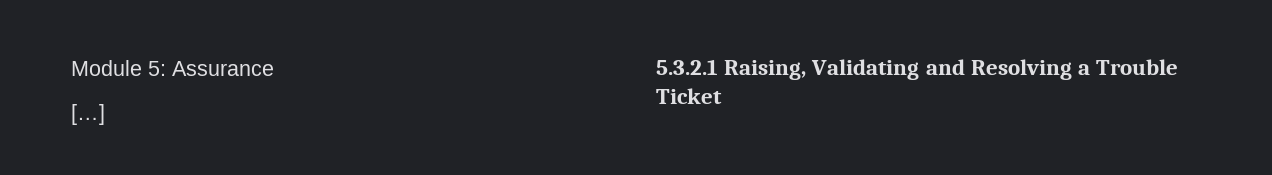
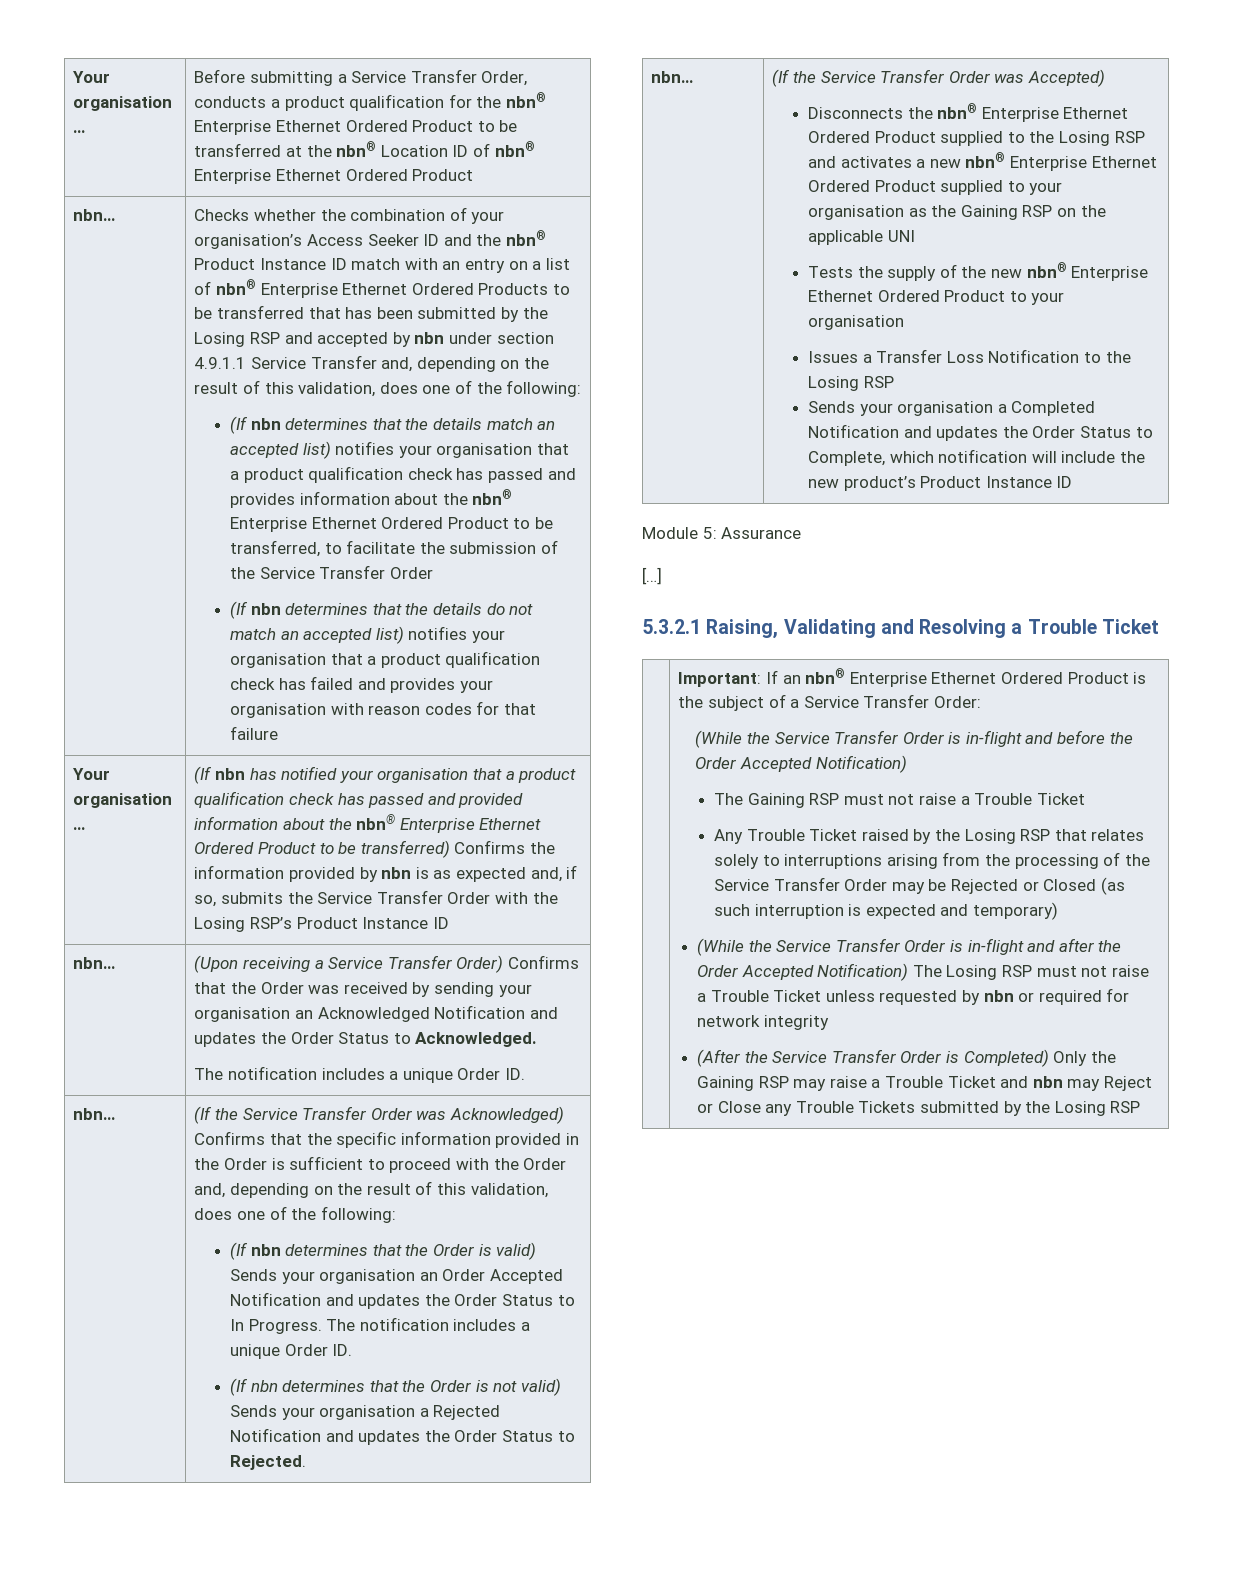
(71, 68) none -> [73,71,111,83] [73,96,173,111] [73,130,86,133] [194,69,528,86] [194,92,546,111] [194,120,518,135] [194,141,535,157] [194,169,474,184] [73,209,116,221] [194,207,505,224] [194,230,546,249] [194,258,570,273] [194,279,570,298] [194,305,548,322] [194,332,554,347] [194,355,549,372] [194,380,582,397] [230,416,556,434] [230,441,569,459] [230,466,576,483] [230,489,513,508] [230,517,553,532] [230,540,558,557] [230,565,433,579] [230,601,534,619] [230,626,505,644] [230,651,541,668] [230,676,493,693] [230,701,536,718] [230,726,279,740] [73,768,111,780] [73,793,173,808] [73,827,86,830] [194,766,577,784] [194,791,524,808] [194,814,542,833] [194,840,555,858] [194,865,578,882] [194,890,558,907] [194,917,449,932] [73,957,116,969] [194,955,579,973] [194,982,532,997] [194,1005,558,1022] [194,1032,538,1047] [194,1066,525,1083] [73,1108,116,1120] [194,1106,564,1124] [194,1131,579,1148] [194,1156,567,1173] [194,1181,548,1198] [194,1206,396,1223] [230,1242,537,1260] [230,1269,563,1284] [230,1292,575,1309] [230,1317,530,1334] [230,1344,353,1359] [230,1378,561,1396] [230,1405,501,1420] [230,1428,575,1445] [230,1455,307,1470] [651,71,694,83] [772,69,1105,87] [808,103,1129,122] [808,131,1145,146] [808,152,1157,171] [808,180,1063,195] [808,205,1106,220] [808,230,915,245] [808,262,1149,281] [808,290,1065,305] [808,315,905,330] [808,349,1131,363] [808,376,894,391] [808,401,1096,416] [808,424,1153,441] [808,449,1145,466] [808,476,1073,491] Your organisation … | Before submitting a Service Transfer Order, conducts a product qualification for the nbn® Enterprise Ethernet Ordered Product to be transferred at the nbn® Location ID of nbn® Enterprise Ethernet Ordered Product // nbn… | Checks whether the combination of your organisation’s Access Seeker ID and the nbn® Product Instance ID match with an entry on a list of nbn® Enterprise Ethernet Ordered Products to be transferred that has been submitted by the Losing RSP and accepted by nbn under section 4.9.1.1 Service Transfer and, depending on the result of this validation, does one of the following: // (If nbn determines that the details match an accepted list) notifies your organisation that a product qualification check has passed and provides information about the nbn® Enterprise Ethernet Ordered Product to be transferred, to facilitate the submission of the Service Transfer Order // (If nbn determines that the details do not match an accepted list) notifies your organisation that a product qualification check has failed and provides your organisation with reason codes for that failure // Your organisation … | (If nbn has notified your organisation that a product qualification check has passed and provided information about the nbn® Enterprise Ethernet Ordered Product to be transferred) Confirms the information provided by nbn is as expected and, if so, submits the Service Transfer Order with the Losing RSP’s Product Instance ID // nbn… | (Upon receiving a Service Transfer Order) Confirms that the Order was received by sending your organisation an Acknowledged Notification and updates the Order Status to Acknowledged. // The notification includes a unique Order ID. // nbn… | (If the Service Transfer Order was Acknowledged) Confirms that the specific information provided in the Order is sufficient to proceed with the Order and, depending on the result of this validation, does one of the following: // (If nbn determines that the Order is valid) Sends your organisation an Order Accepted Notification and updates the Order Status to In Progress. The notification includes a unique Order ID. // (If nbn determines that the Order is not valid) Sends your organisation a Rejected Notification and updates the Order Status to Rejected. // nbn… | (If the Service Transfer Order was Accepted) // Disconnects the nbn® Enterprise Ethernet Ordered Product supplied to the Losing RSP and activates a new nbn® Enterprise Ethernet Ordered Product supplied to your organisation as the Gaining RSP on the applicable UNI // Tests the supply of the new nbn® Enterprise Ethernet Ordered Product to your organisation // Issues a Transfer Loss Notification to the Losing RSP // Sends your organisation a Completed Notification and updates the Order Status to Complete, which notification will include the new product’s Product Instance ID //
(722, 96) none -> [678,668,1147,687] [678,694,981,711] [695,730,1133,748] [695,755,907,773] [714,793,1085,808] [714,829,1145,844] [714,852,1150,869] [714,877,1125,895] [714,902,1058,920] [697,938,1122,956] [697,963,1149,981] [697,988,1130,1005] [697,1015,829,1030] [697,1049,1116,1067] [697,1076,1152,1091] [697,1101,1141,1116] // | Important: If an nbn® Enterprise Ethernet Ordered Product is the subject of a Service Transfer Order: // (While the Service Transfer Order is in-flight and before the Order Accepted Notification) // The Gaining RSP must not raise a Trouble Ticket // Any Trouble Ticket raised by the Losing RSP that relates solely to interruptions arising from the processing of the Service Transfer Order may be Rejected or Closed (as such interruption is expected and temporary) // (While the Service Transfer Order is in-flight and after the Order Accepted Notification) The Losing RSP must not raise a Trouble Ticket unless requested by nbn or required for network integrity // (After the Service Transfer Order is Completed) Only the Gaining RSP may raise a Trouble Ticket and nbn may Reject or Close any Trouble Tickets submitted by the Losing RSP

